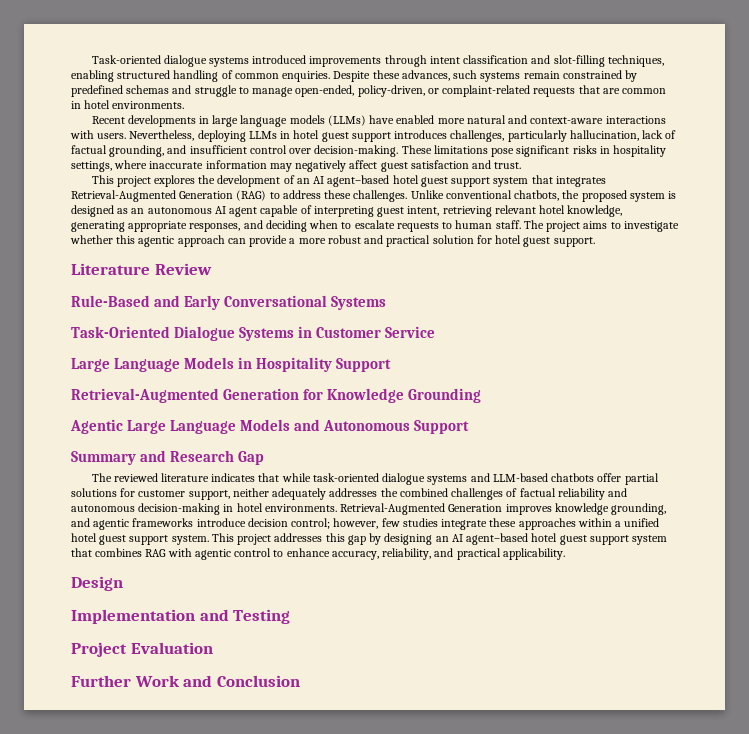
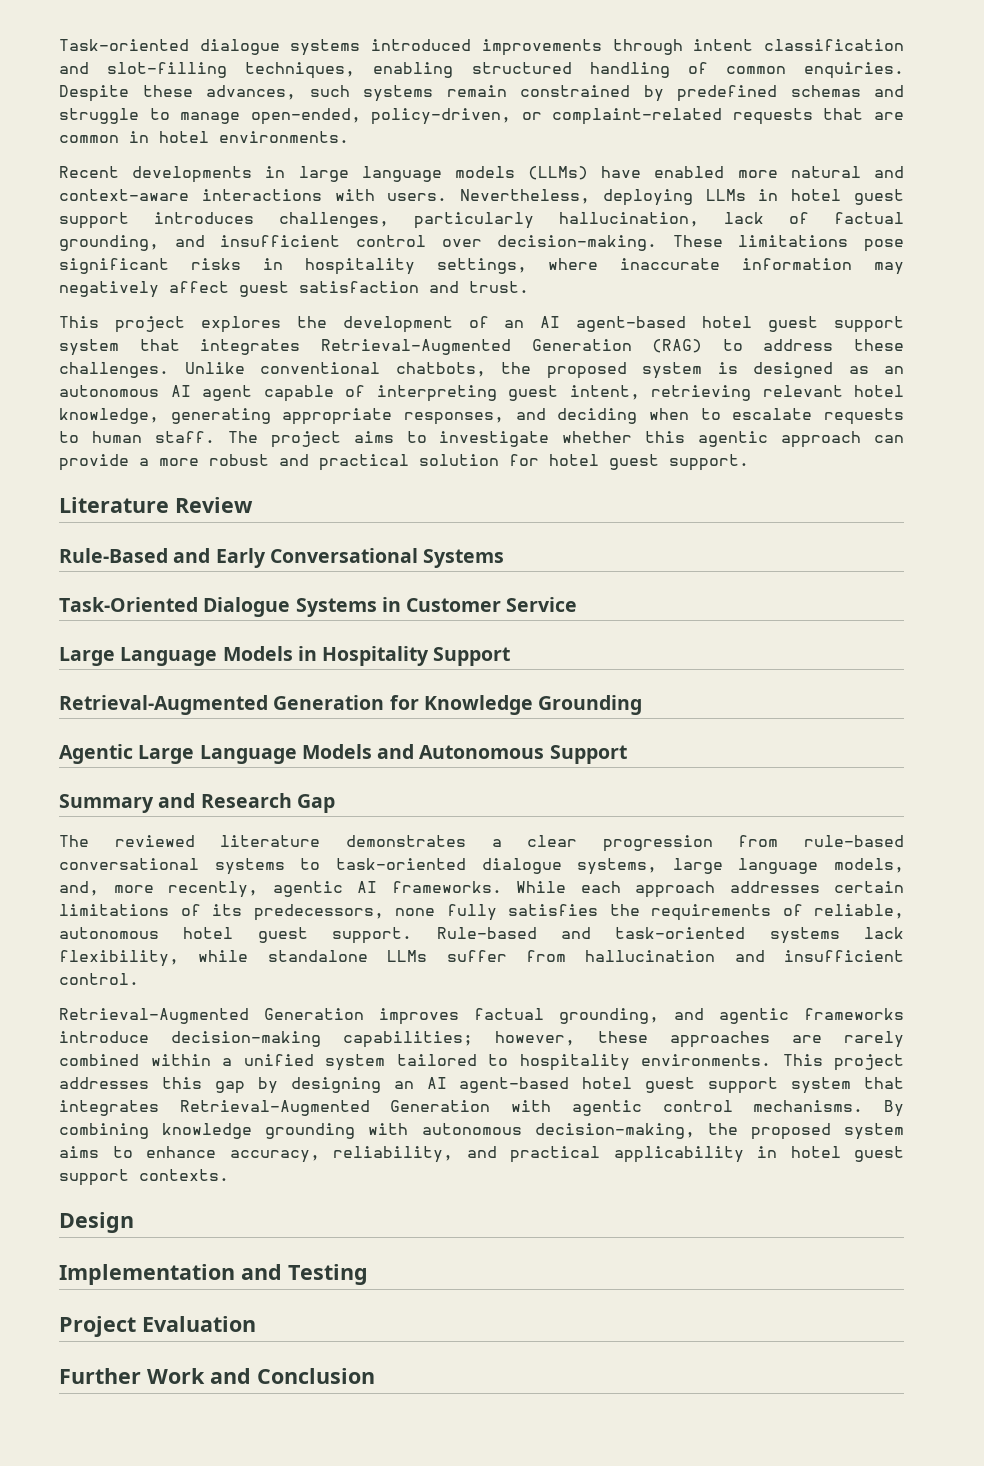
[211,473,659,485] [71,488,628,500] [71,503,337,515] indicates that while task-oriented dialogue systems and LLM-based chatbots offer partial solutions for customer support, neither adequately addresses the combined challenges of factual reliability and autonomous decision-making in hotel environments. -> [345,835,904,852] [59,858,904,875] [59,881,904,898] [59,904,904,921] [59,927,904,944] [59,950,904,967] [59,973,139,985] demonstrates a clear progression from rule-based conversational systems to task-oriented dialogue systems, large language models, and, more recently, agentic AI frameworks. While each approach addresses certain limitations of its predecessors, none fully satisfies the requirements of reliable, autonomous hotel guest support. Rule-based and task-oriented systems lack flexibility, while standalone LLMs suffer from hallucination and insufficient control. //
[554,503,609,515] knowledge -> [474,1008,544,1020] factual
[247,518,660,530] [71,533,209,545] decision control; however, few studies integrate these approaches within a unified hotel guest support system. -> [171,1031,904,1048] [59,1054,771,1071] decision-making capabilities; however, these approaches are rarely combined within a unified system tailored to hospitality environments.
[95,548,272,560] combines RAG with agentic control -> [59,1100,904,1117] [59,1123,904,1140] [59,1146,99,1158] integrates Retrieval-Augmented Generation with agentic control mechanisms. By combining knowledge grounding with autonomous decision-making, the proposed system aims
[502,548,565,560] applicability. -> [613,1146,904,1163] [59,1169,229,1186] applicability in hotel guest support contexts.

